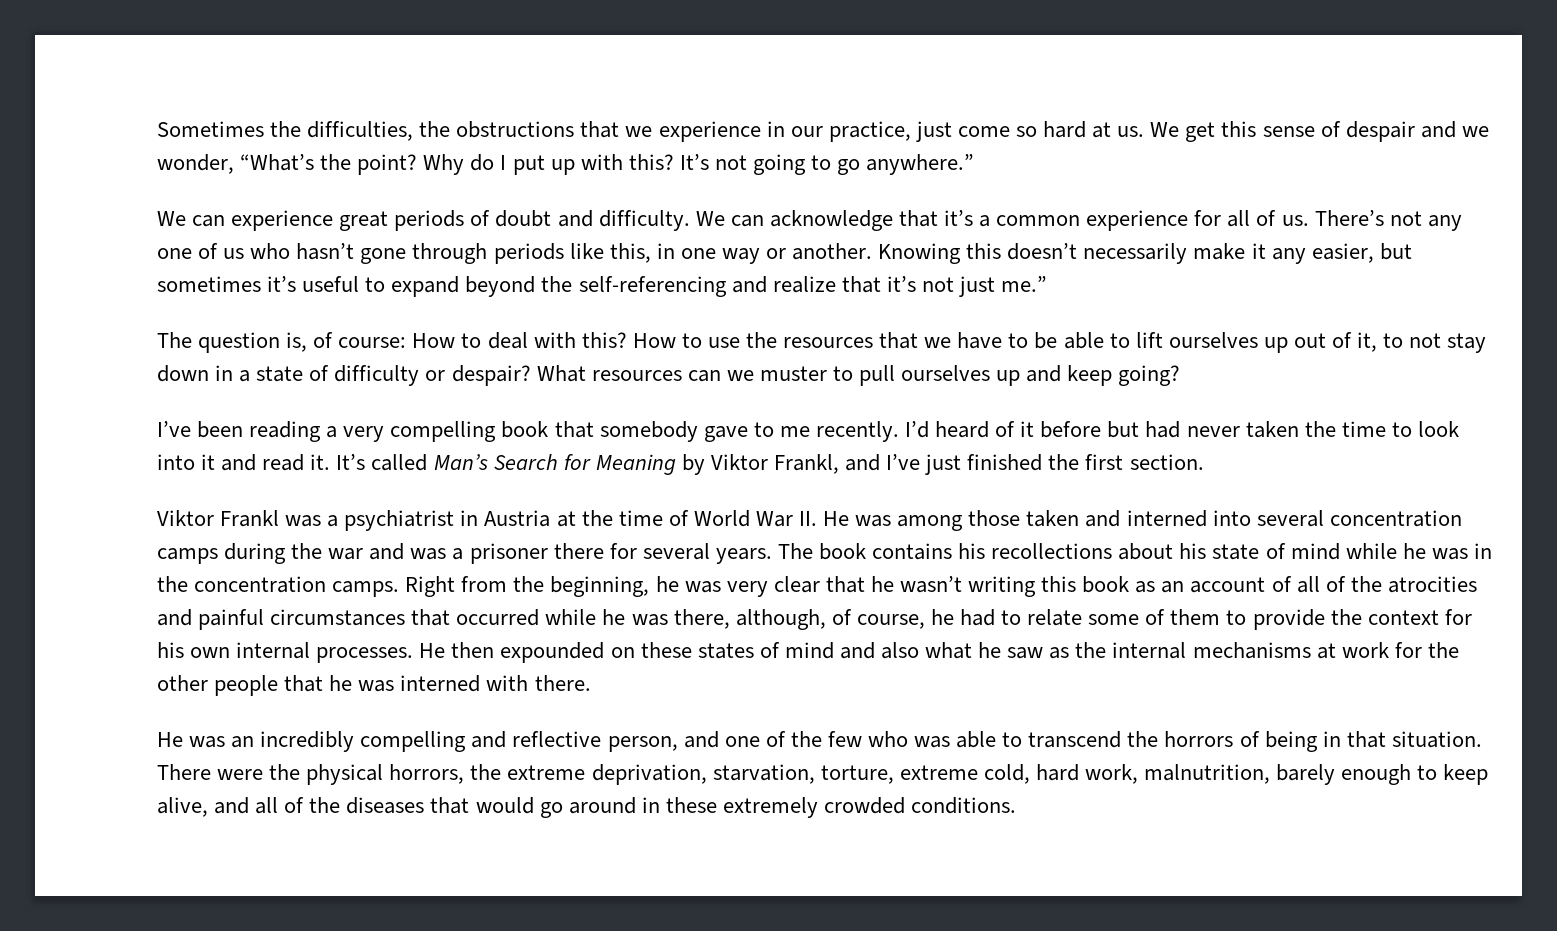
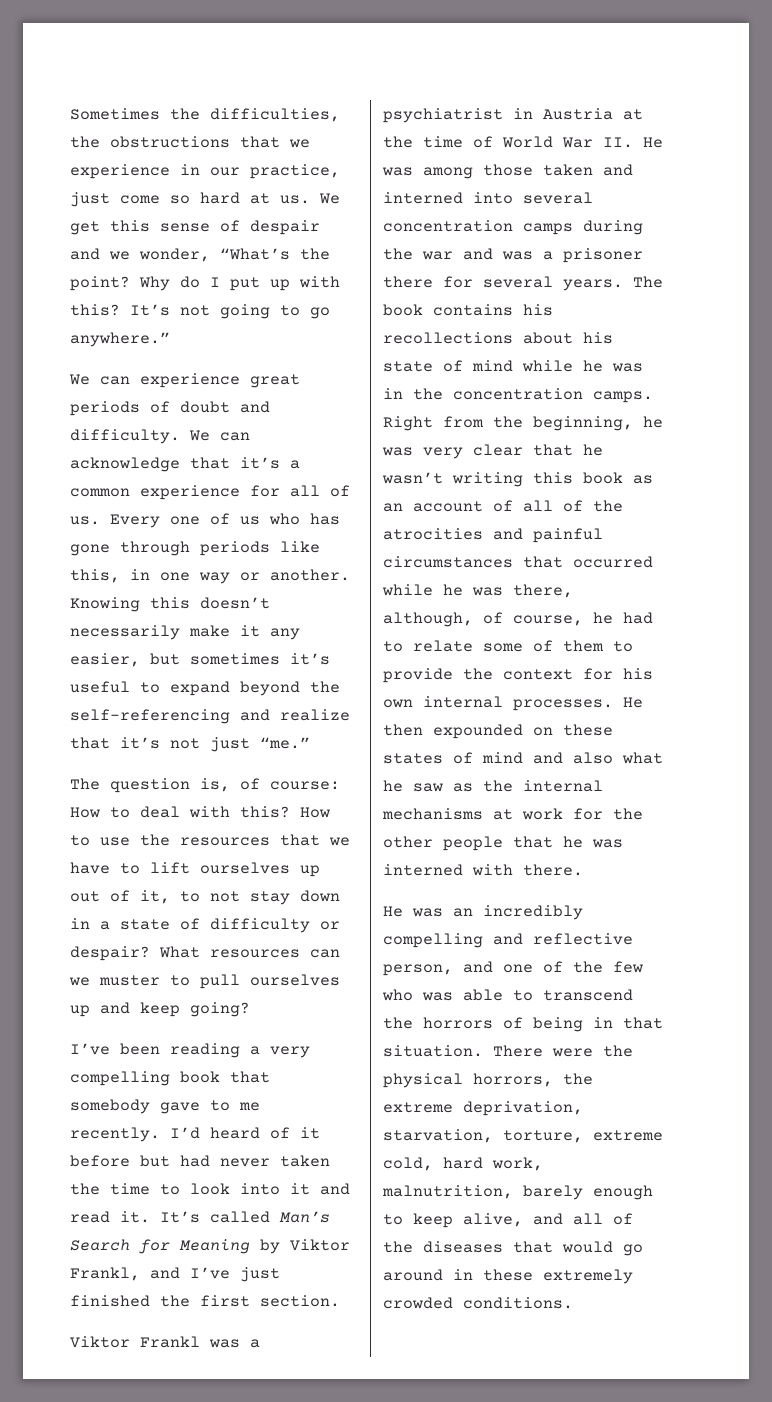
[1314,210,1462,231] There’s not any -> [110,514,160,528] Every
[296,243,355,260] hasn’t -> [310,513,340,525] has
[1001,276,1048,292] me.” -> [260,737,310,749] “me.”
[1034,332,1130,349] be able to -> (140, 868) none

